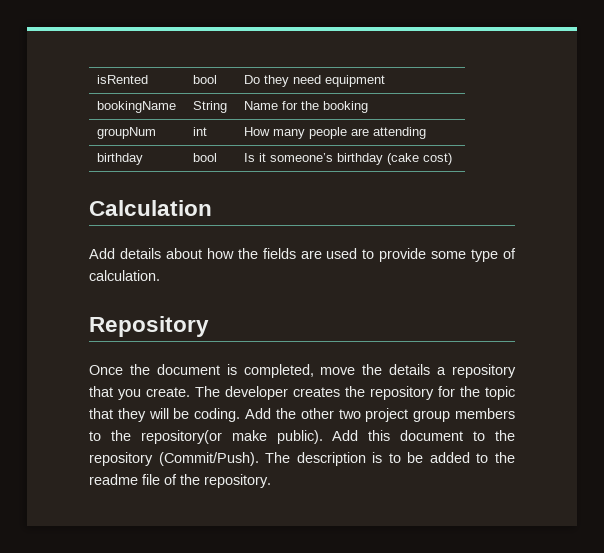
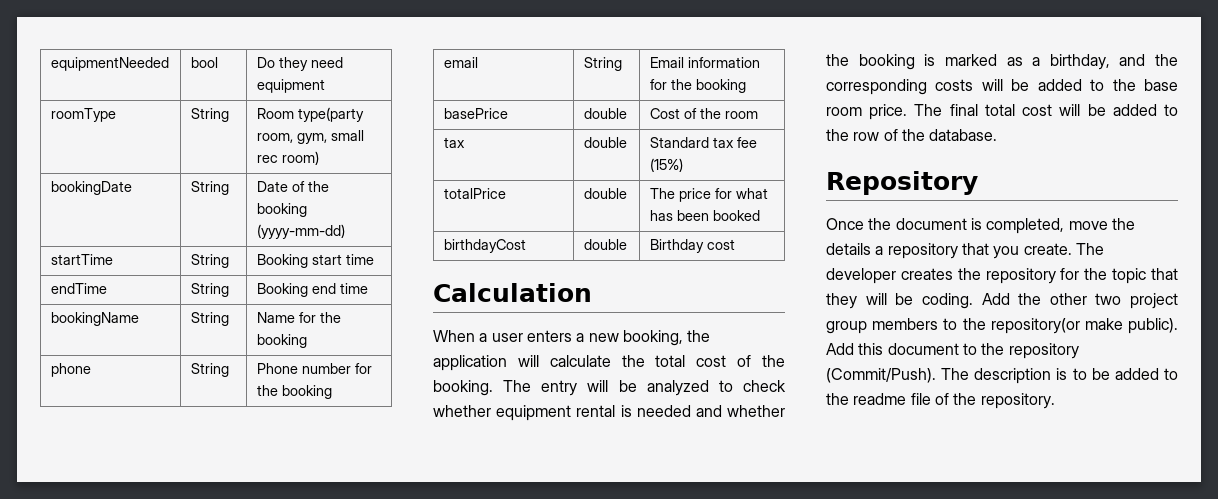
[97,75,149,84] isRented -> [50,57,169,71] equipmentNeeded
(386, 81) none -> [50,108,116,122] [190,108,229,122] [256,107,364,122] [256,130,364,144] [256,151,319,165] [50,181,132,195] [190,181,229,195] [256,181,329,192] [256,203,307,217] [256,224,345,239] [50,254,113,265] [190,254,229,268] [256,254,374,268] [50,283,107,294] [190,283,229,297] [256,283,368,297] // roomType | String | Room type(party room, gym, small rec room) // bookingDate | String | Date of the booking (yyyy-mm-dd) // startTime | String | Booking start time // endTime | String | Booking end time
[97,127,157,139] [193,127,208,136] [244,127,427,139] [97,153,144,165] [193,153,218,162] [244,153,453,165] [89,200,212,216] [89,248,516,262] [89,270,160,281] groupNum | int | How many people are attending // birthday | bool | Is it someone’s birthday (cake cost) // Calculation // Add details about how the fields are used to provide some type of calculation. -> [50,363,91,377] [190,363,229,377] [256,363,372,374] [256,385,332,399] [443,57,478,68] [583,57,622,71] [649,57,760,68] [649,79,746,93] [443,108,508,119] [583,108,627,119] [649,108,758,119] [443,137,465,148] [583,137,627,148] [649,137,757,148] [649,158,683,172] [443,188,506,199] [583,188,627,199] [649,188,768,202] [649,210,760,221] [443,239,526,253] [583,239,627,250] [649,239,735,253] [433,283,592,302] [433,330,711,346] [433,355,785,371] [433,380,786,396] [433,405,785,421] [826,54,1178,70] [826,79,1178,95] [826,104,1178,120] [826,129,998,141] phone | String | Phone number for the booking // email | String | Email information for the booking // basePrice | double | Cost of the room // tax | double | Standard tax fee (15%) // totalPrice | double | The price for what has been booked // birthdayCost | double | Birthday cost // Calculation // When a user enters a new booking, the application will calculate the total cost of the booking. The entry will be analyzed to check whether equipment rental is needed and whether the booking is marked as a birthday, and the corresponding costs will be added to the base room price. The final total cost will be added to the row of the database.

